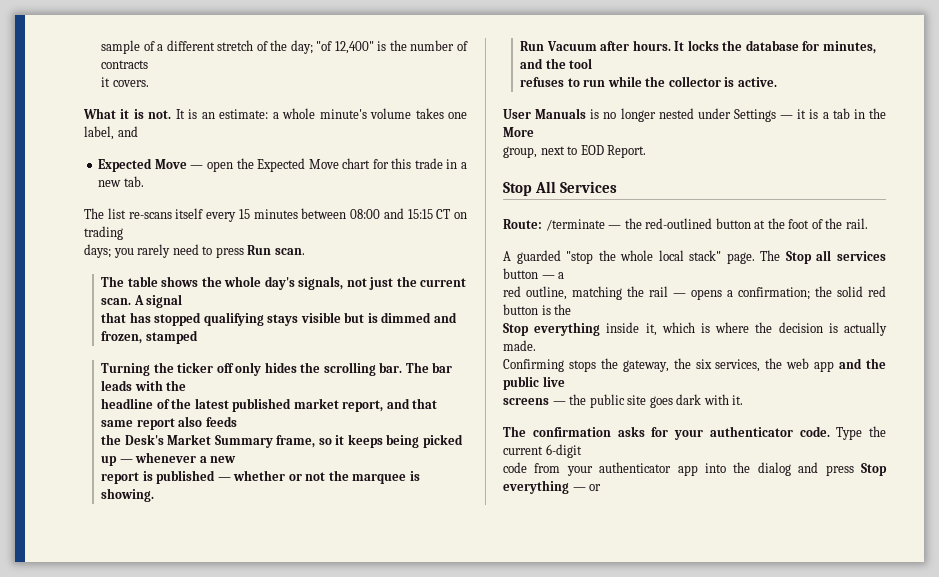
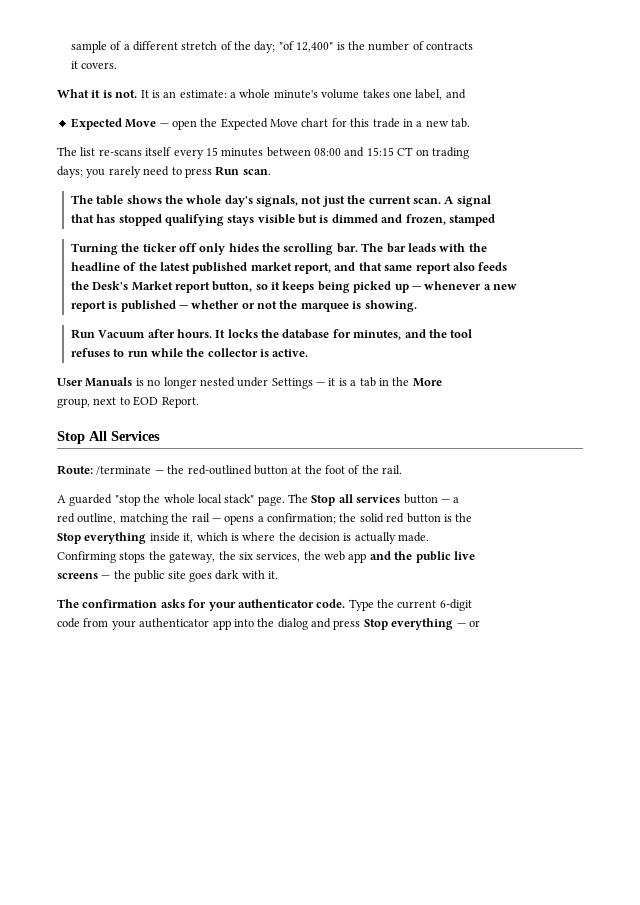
[214,435,316,448] Summary frame, -> [174,281,253,293] report button,

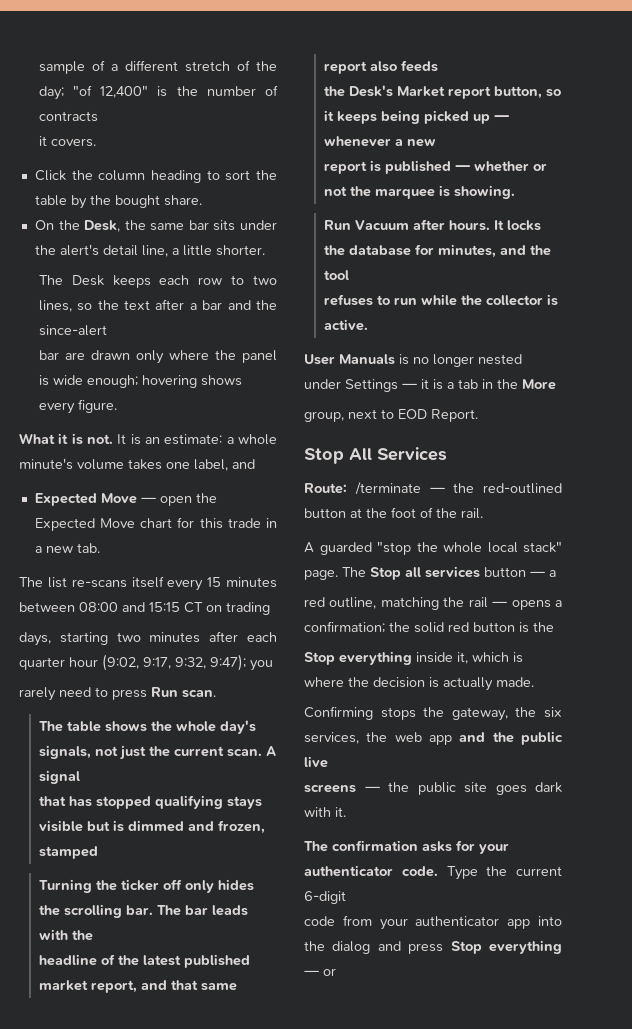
(118, 65) none -> [34,170,277,183] [34,195,202,209] [34,220,277,232] [34,244,265,257] [38,275,277,288] [38,299,278,312] [38,325,107,336] [38,350,278,364] [38,375,242,388] [38,399,117,414] // Click the column heading to sort the table by the bought share. // On the Desk, the same bar sits under the alert's detail line, a little shorter. // The Desk keeps each row to two lines, so the text after a bar and the since-alert // bar are drawn only where the panel is wide enough; hovering shows every figure.
[57,166,83,178] days; -> [19,631,277,646] [19,654,246,671] days, starting two minutes after each quarter hour (9:02, 9:17, 9:32, 9:47);
(106, 173) none -> (273, 665) //

